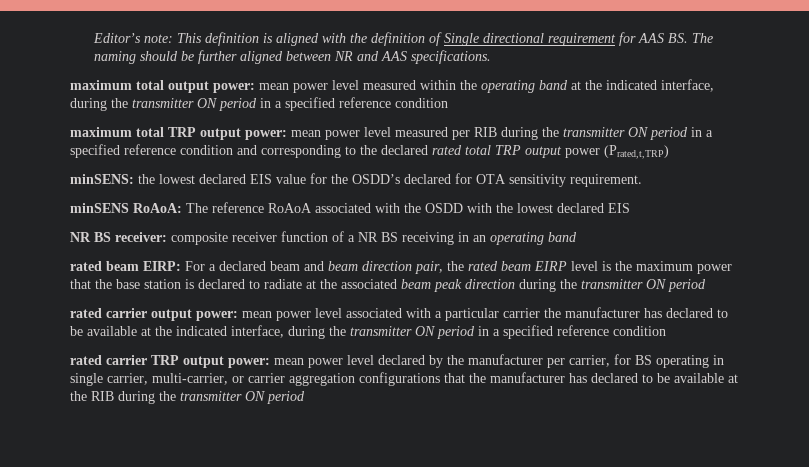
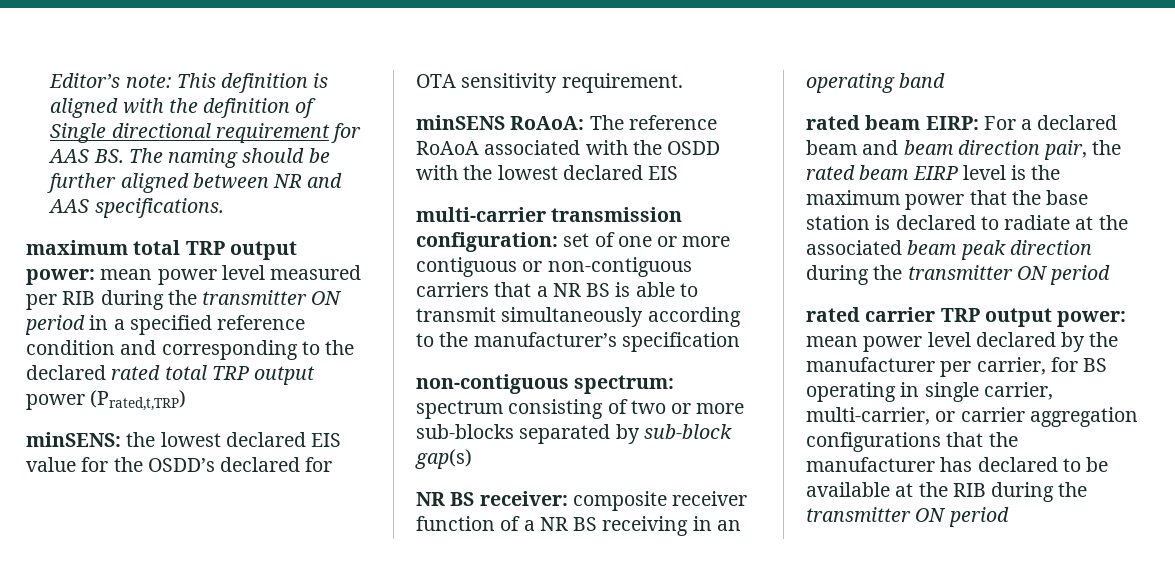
[70,79,714,93] [70,97,448,111] // maximum total output power: mean power level measured within the operating band at the indicated interface, during the transmitter ON period in a specified reference condition -> (224, 208) none
(630, 208) none -> [416,207,683,222] [416,232,731,252] [416,257,692,277] [416,282,698,297] [416,307,741,327] [416,332,740,352] [416,374,675,394] [416,399,745,419] [416,424,732,444] [415,449,472,469] // multi-carrier transmission configuration: set of one or more contiguous or non-contiguous carriers that a NR BS is able to transmit simultaneously according to the manufacturer’s specification // non-contiguous spectrum: spectrum consisting of two or more sub-blocks separated by sub-block gap(s)
[70,307,728,321] [70,325,666,339] // rated carrier output power: mean power level associated with a particular carrier the manufacturer has declared to be available at the indicated interface, during the transmitter ON period in a specified reference condition -> (1111, 275) none

